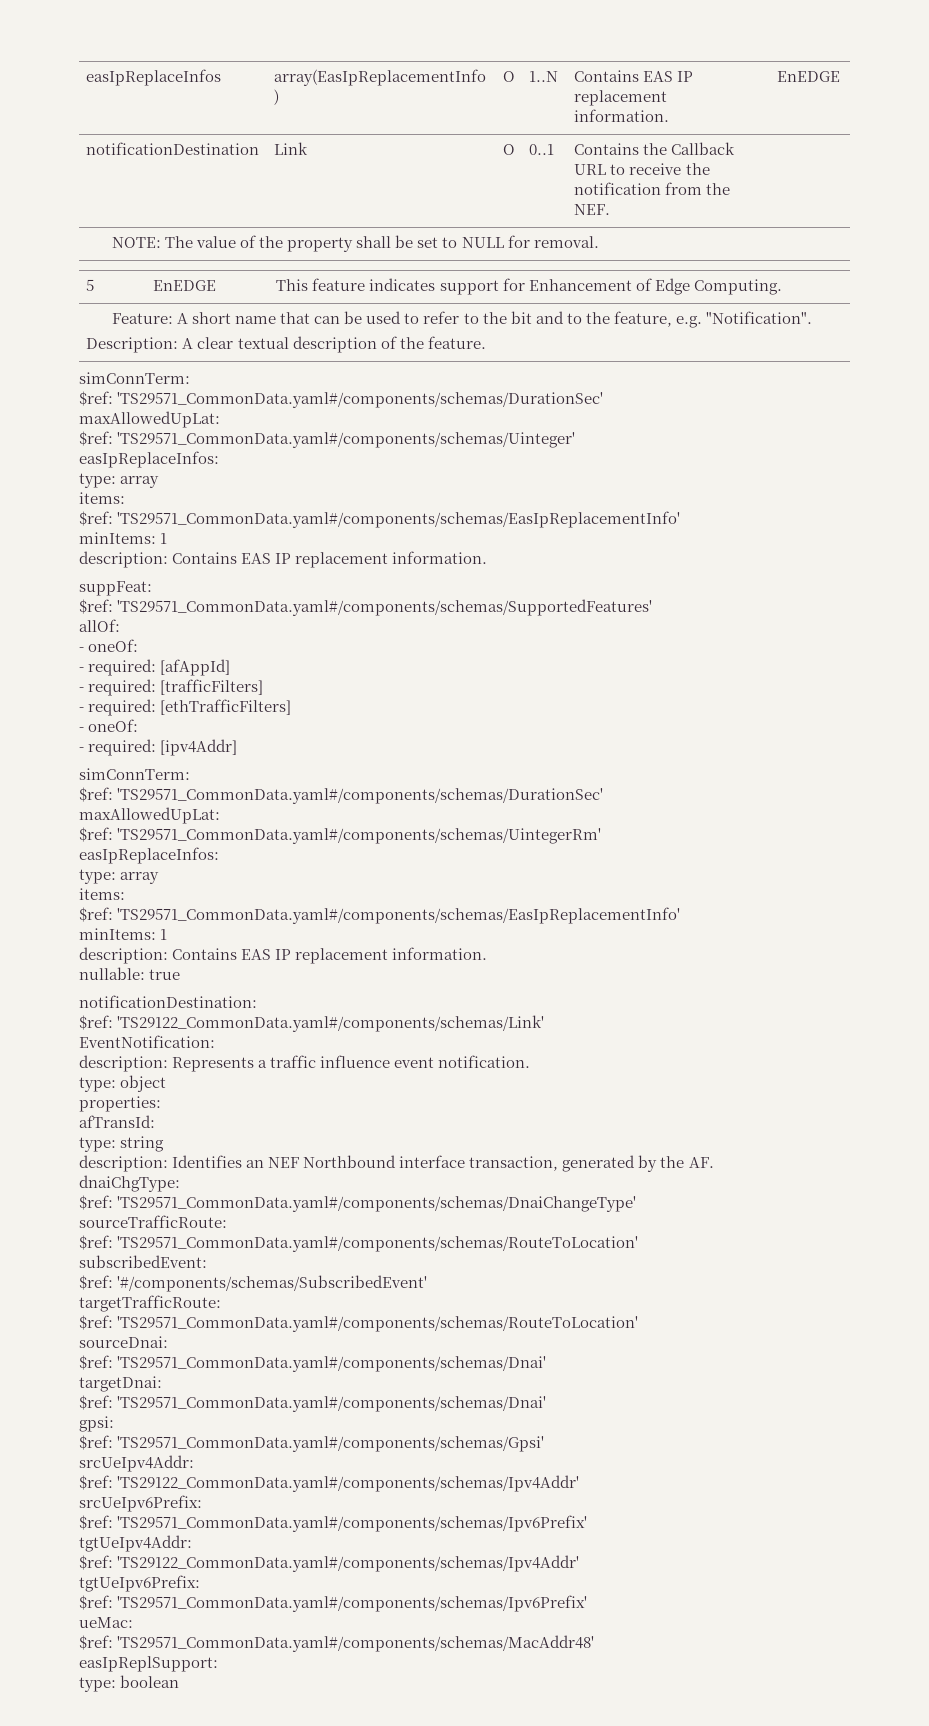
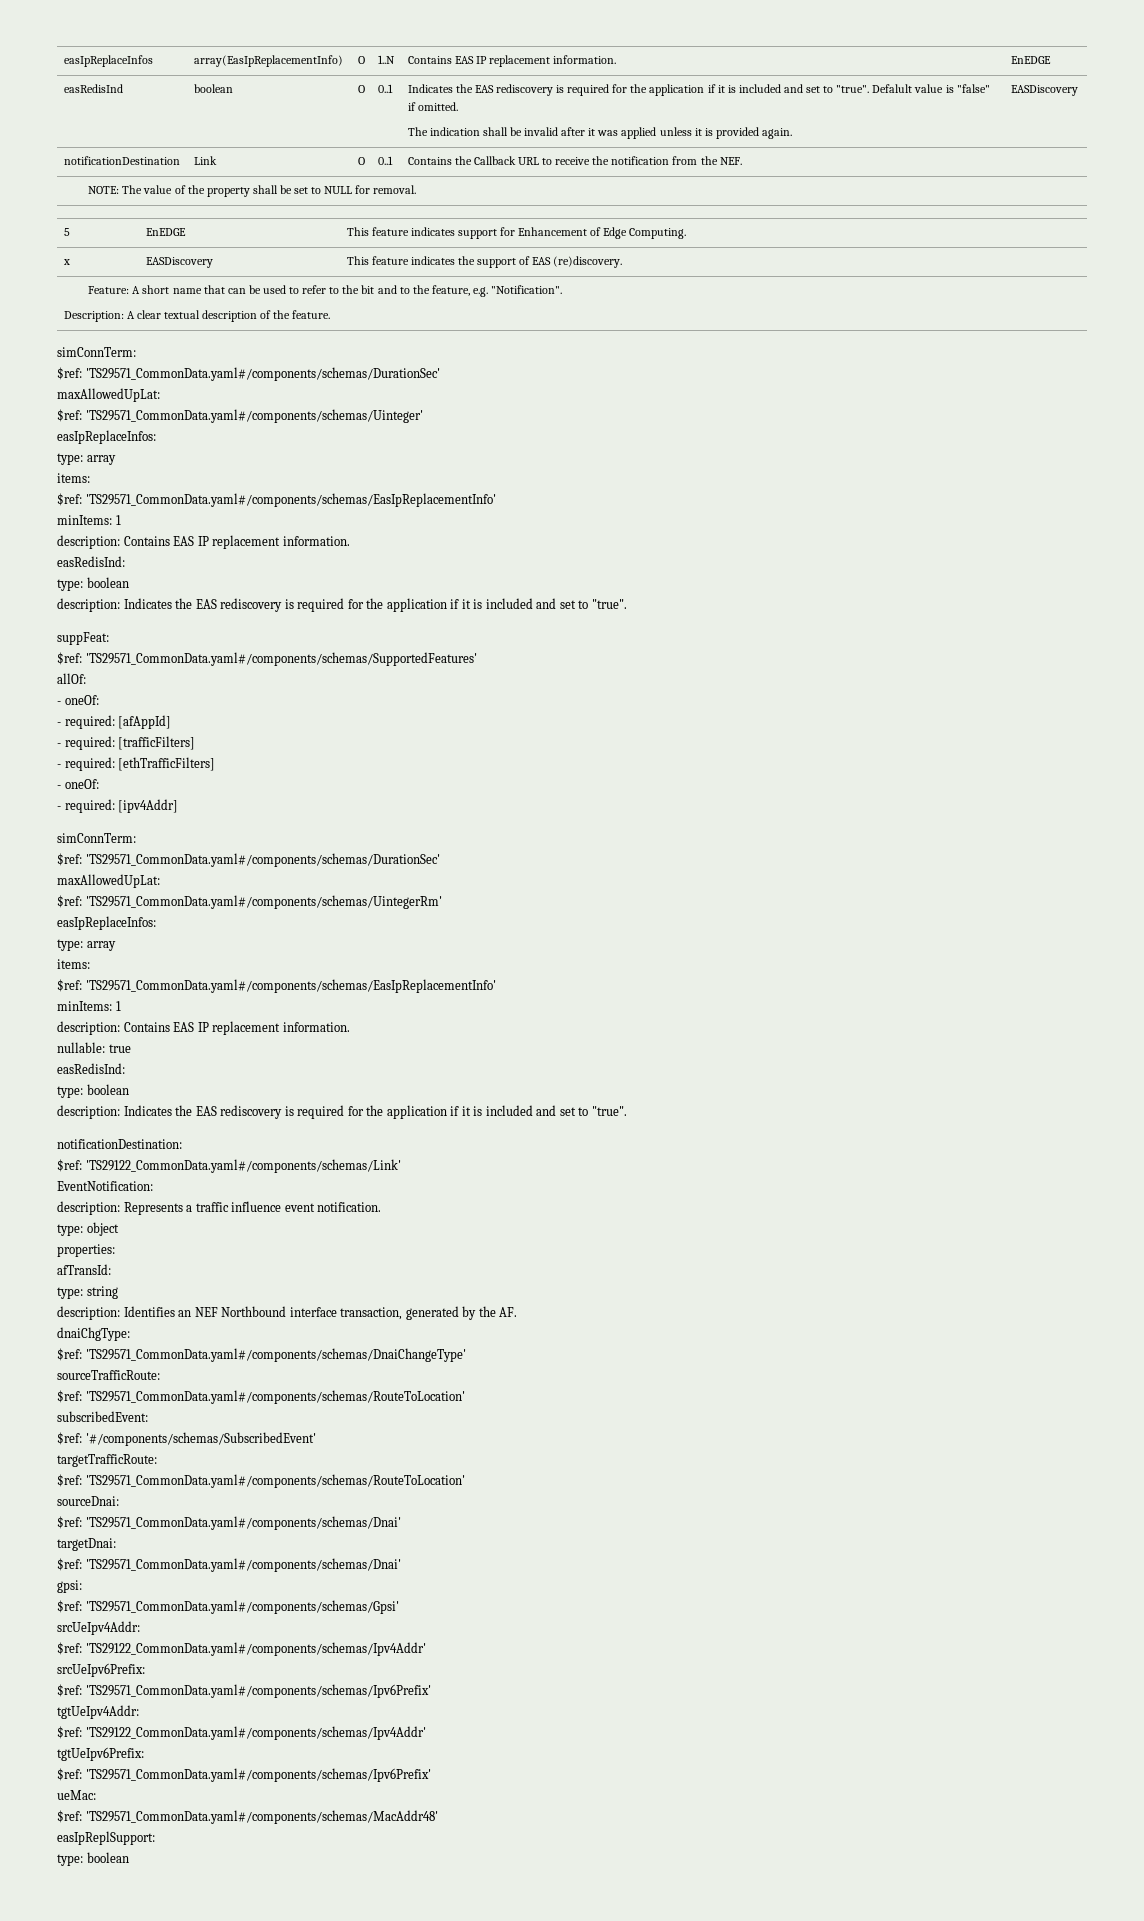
(841, 76) none -> [63,84,123,93] [193,84,233,93] [357,85,365,93] [377,84,393,93] [407,84,990,96] [407,102,458,111] [407,127,792,139] [1010,85,1078,96] // easRedisInd | boolean | O | 0..1 | Indicates the EAS rediscovery is required for the application if it is included and set to "true". Defalult value is "false" if omitted. // The indication shall be invalid after it was applied unless it is provided again. | EASDiscovery
(782, 287) none -> [62,259,70,265] [145,257,213,268] [346,256,623,268] // x | EASDiscovery | This feature indicates the support of EAS (re)discovery.
(488, 557) none -> [57,556,125,567] [57,577,129,591] [57,598,627,612] // easRedisInd: // type: boolean // description: Indicates the EAS rediscovery is required for the application if it is included and set to "true".
(181, 974) none -> [57,1063,125,1074] [57,1084,129,1098] [57,1105,627,1119] // easRedisInd: // type: boolean // description: Indicates the EAS rediscovery is required for the application if it is included and set to "true".

